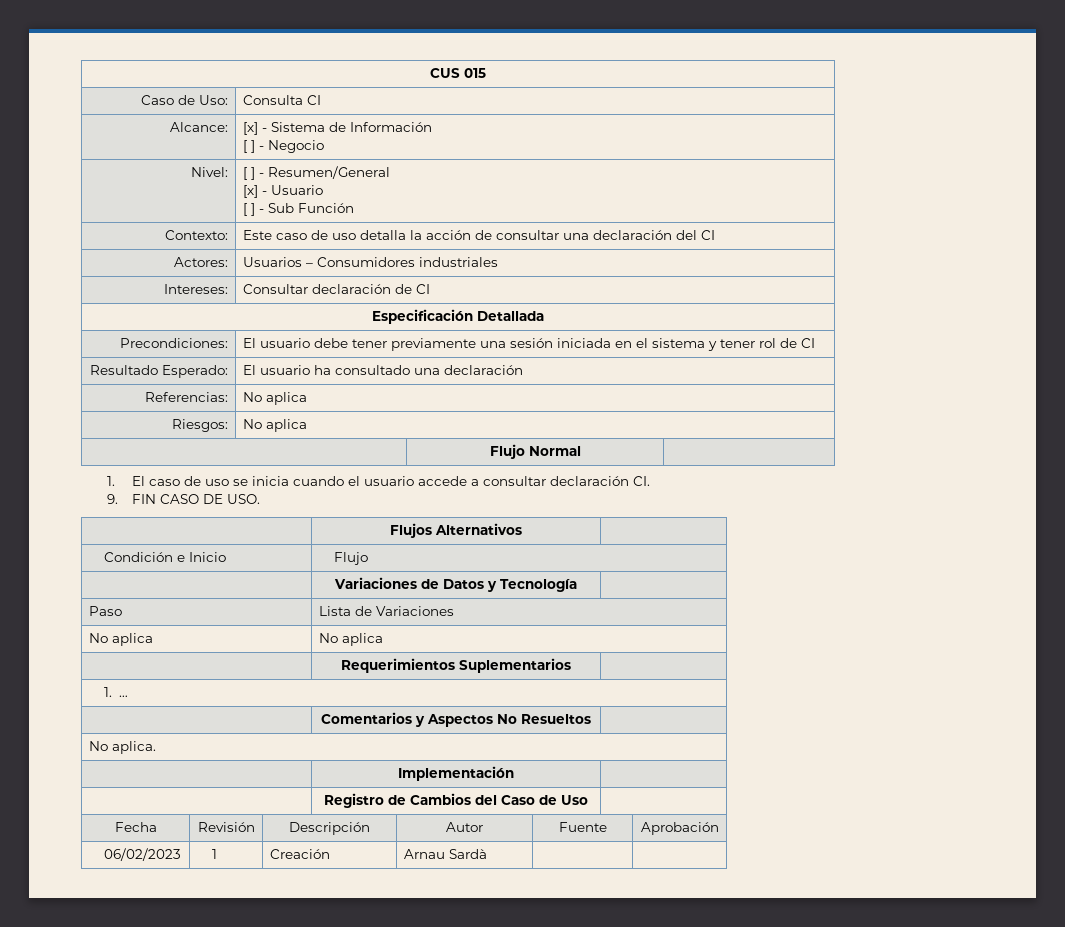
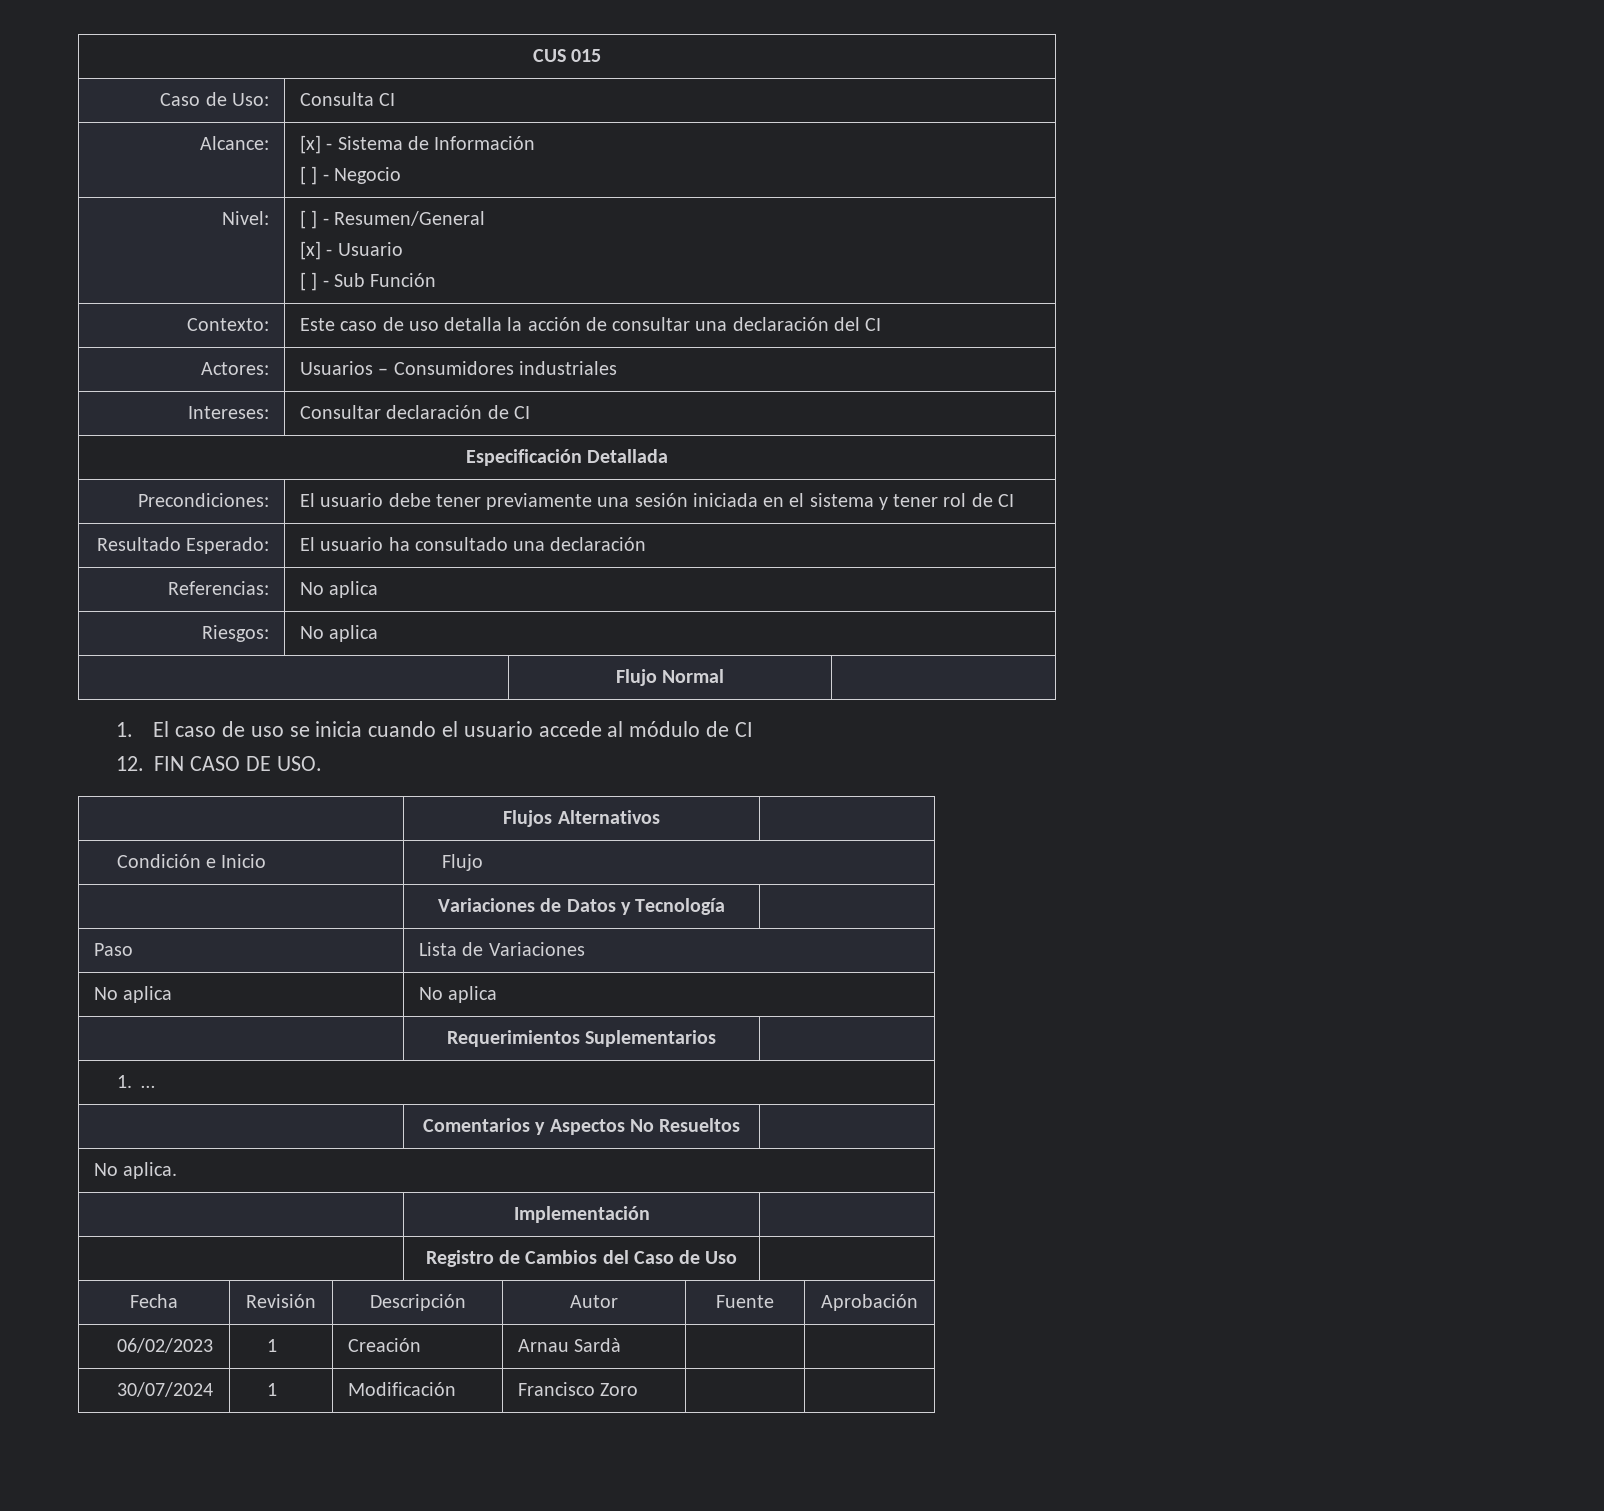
[471,476,651,486] [106,494,118,504] a consultar declaración CI. // 9. -> [607,721,753,737] [115,756,144,771] al módulo de CI // 12.
(487, 854) none -> [116,1382,213,1397] [266,1383,277,1396] [347,1382,456,1396] [517,1382,639,1396] // 30/07/2024 | 1 | Modificación | Francisco Zoro | |

